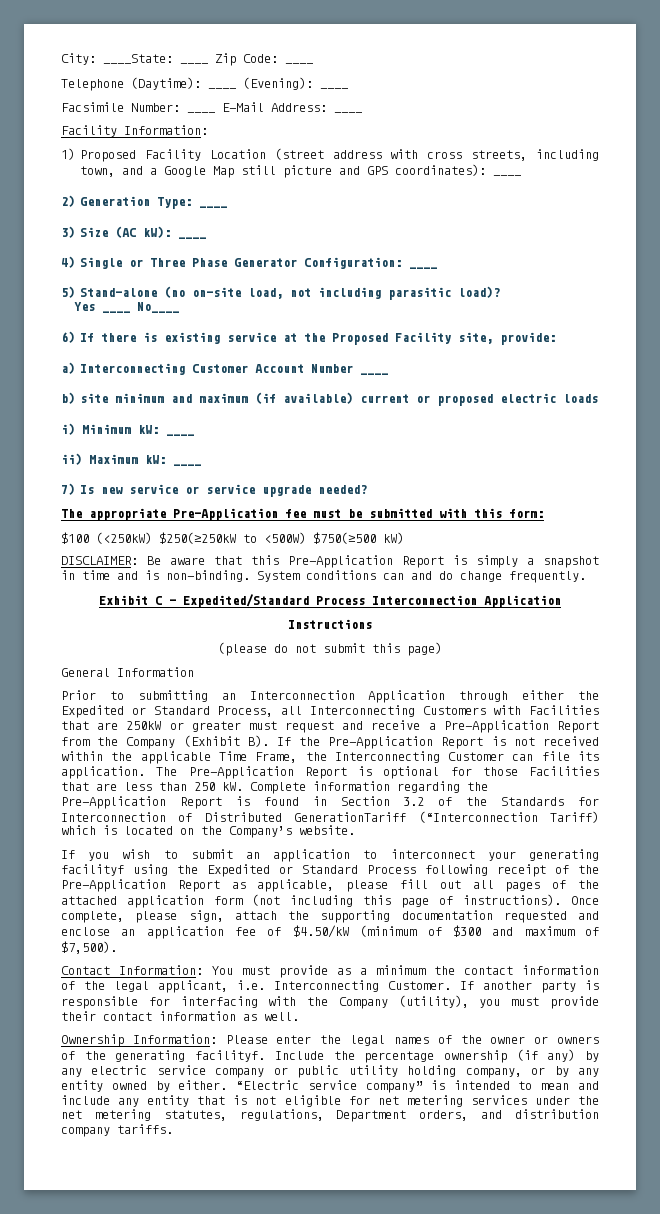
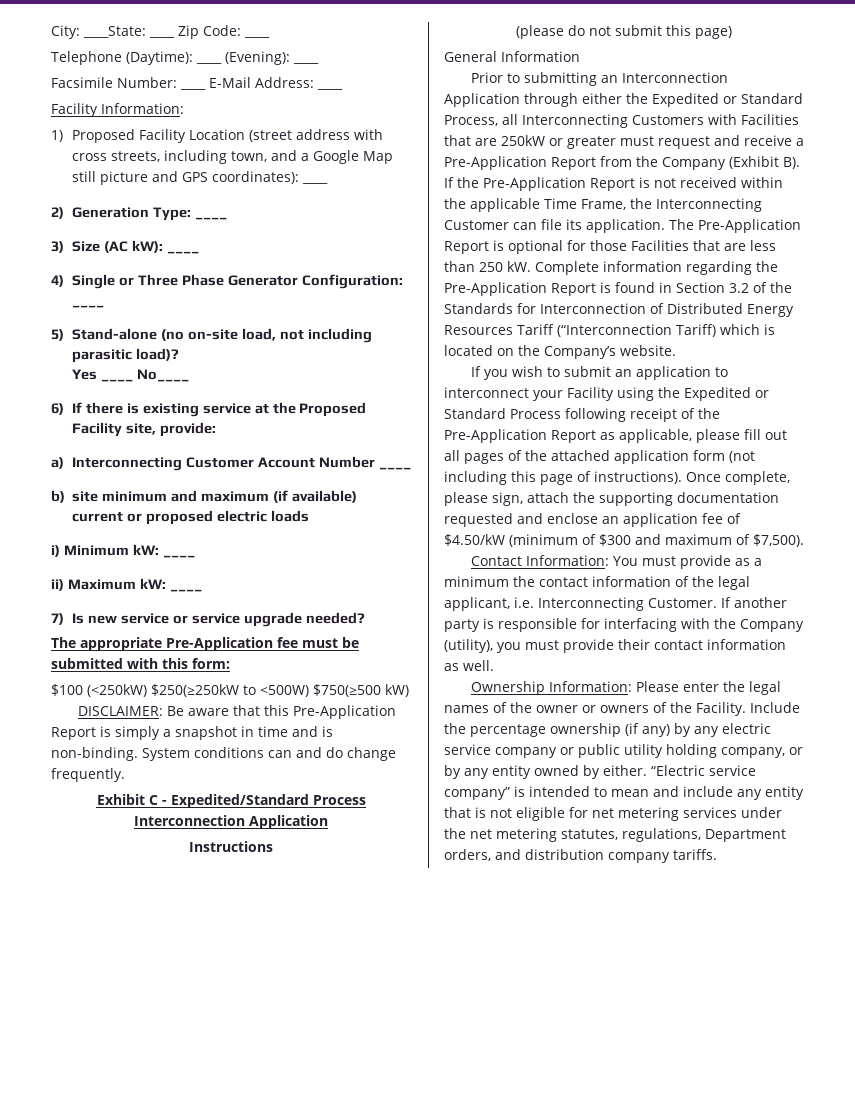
[294,812,407,822] GenerationTariff -> [747,304,794,317] [444,324,554,335] Energy Resources Tariff
[529,849,599,861] [61,864,124,876] generating facilityf -> [567,387,614,401] Facility
[115,1050,266,1062] generating facilityf. -> [696,702,746,716] Facility.

